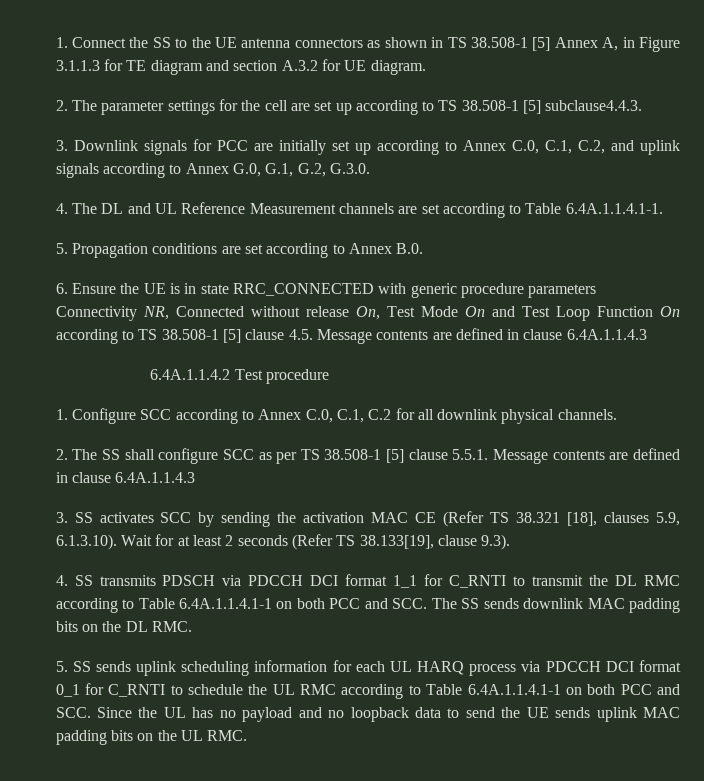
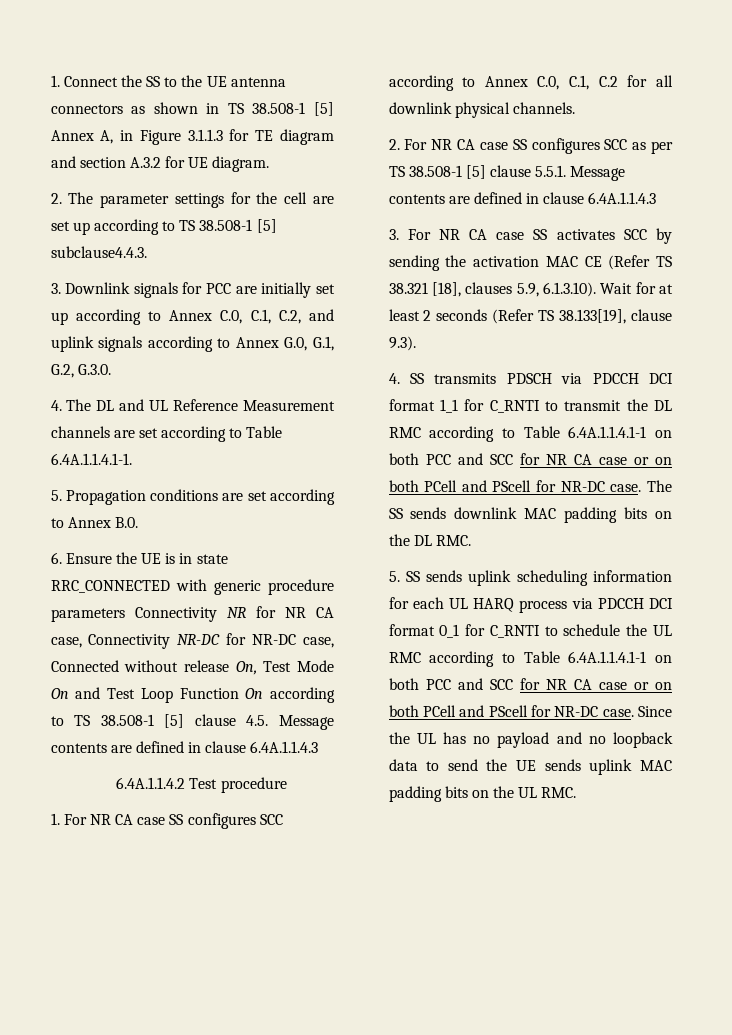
[142,306,169,320] NR, -> [226,606,334,618] [50,633,334,649] NR for NR CA case, Connectivity NR-DC for NR-DC case,
[71,408,136,424] Configure -> [63,813,256,829] For NR CA case SS configures
[72,448,219,464] The SS shall configure -> [404,138,600,154] For NR CA case SS configures
(68, 517) none -> [407,229,525,240] For NR CA case
[392,598,428,609] SCC. -> [489,453,672,465] [388,480,642,492] SCC for NR CA case or on both PCell and PScell for NR-DC case.
[55,707,91,718] SCC. -> [489,678,672,690] [388,705,634,717] SCC for NR CA case or on both PCell and PScell for NR-DC case.

